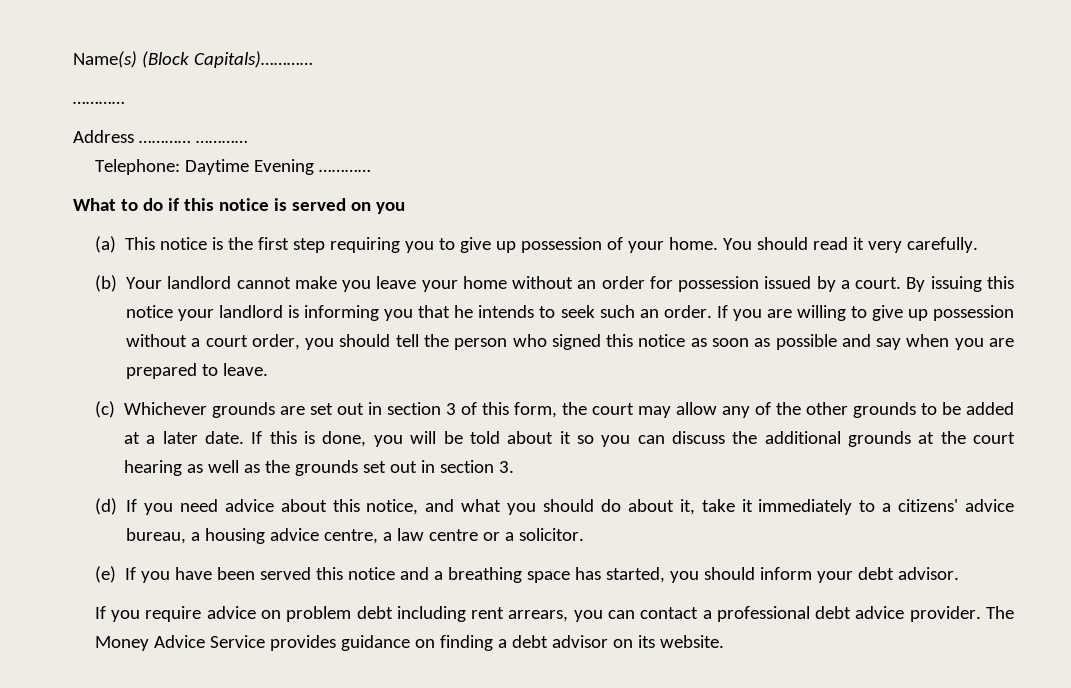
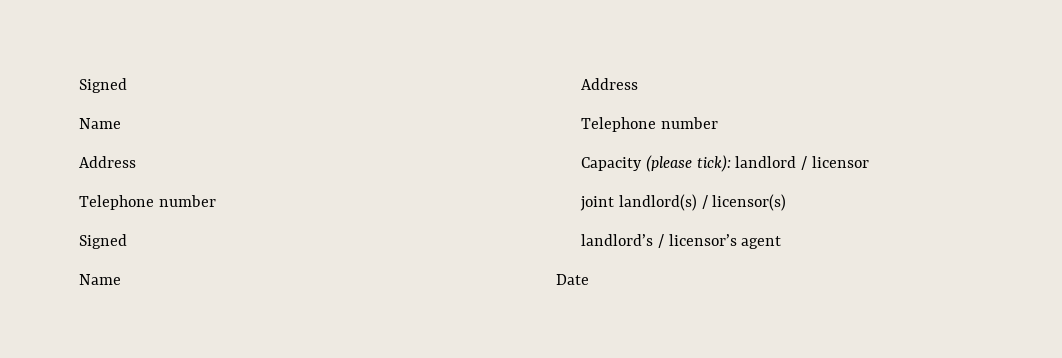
[73,51,313,68] [73,101,125,104] [73,130,248,143] [94,159,371,175] [73,198,405,214] [94,236,978,253] [94,275,1014,292] [126,305,1014,321] [126,334,1014,350] [126,363,269,379] [94,401,1015,418] [124,431,1016,447] [124,460,515,476] [94,498,1015,515] [126,528,585,544] [94,566,959,583] [94,606,1014,622] [94,635,724,651] Name(s) (Block Capitals)………… // ………… // Address ………… ………… // Telephone: Daytime Evening ………… // What to do if this notice is served on you // (a) This notice is the first step requiring you to give up possession of your home. You should read it very carefully. // (b) Your landlord cannot make you leave your home without an order for possession issued by a court. By issuing this notice your landlord is informing you that he intends to seek such an order. If you are willing to give up possession without a court order, you should tell the person who signed this notice as soon as possible and say when you are prepared to leave. // (c) Whichever grounds are set out in section 3 of this form, the court may allow any of the other grounds to be added at a later date. If this is done, you will be told about it so you can discuss the additional grounds at the court hearing as well as the grounds set out in section 3. // (d) If you need advice about this notice, and what you should do about it, take it immediately to a citizens' advice bureau, a housing advice centre, a law centre or a solicitor. // (e) If you have been served this notice and a breathing space has started, you should inform your debt advisor. // If you require advice on problem debt including rent arrears, you can contact a professional debt advice provider. The Money Advice Service provides guidance on finding a debt advisor on its website. -> [79,78,128,93] [79,118,122,129] [79,156,137,168] [79,195,216,210] [79,234,128,249] [79,274,122,285] [581,78,639,90] [581,117,718,132] [581,155,869,172] [580,194,787,211] [581,234,782,249] [556,274,589,285] Signed // Name // Address // Telephone number // Signed // Name // Address // Telephone number // Capacity (please tick): landlord / licensor // joint landlord(s) / licensor(s) // landlord’s / licensor’s agent // Date

